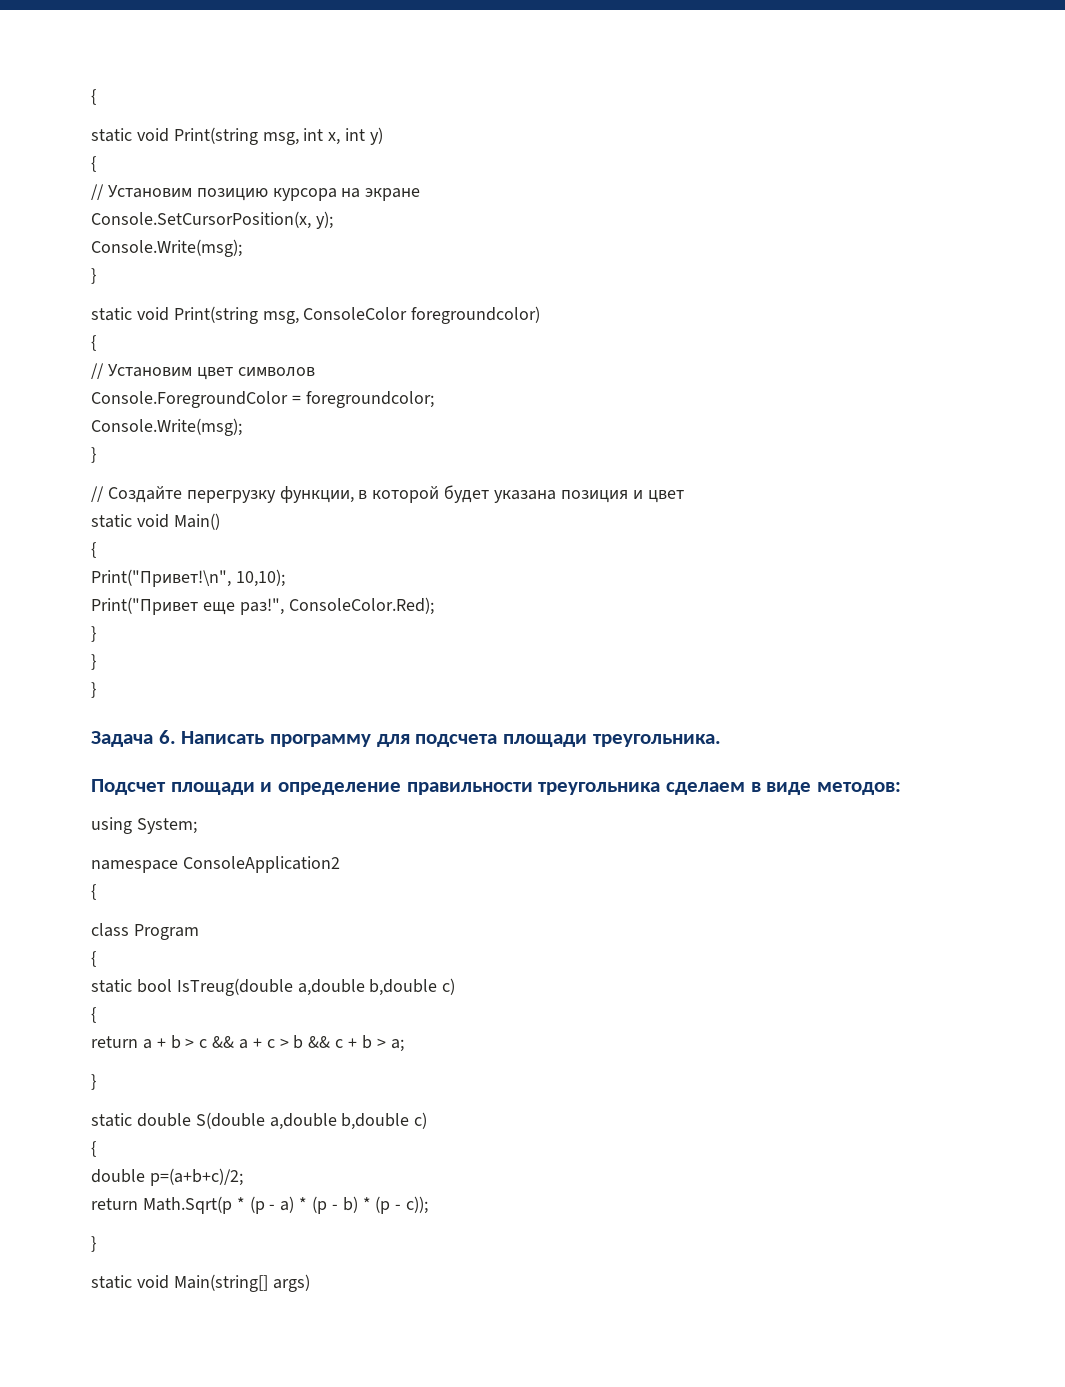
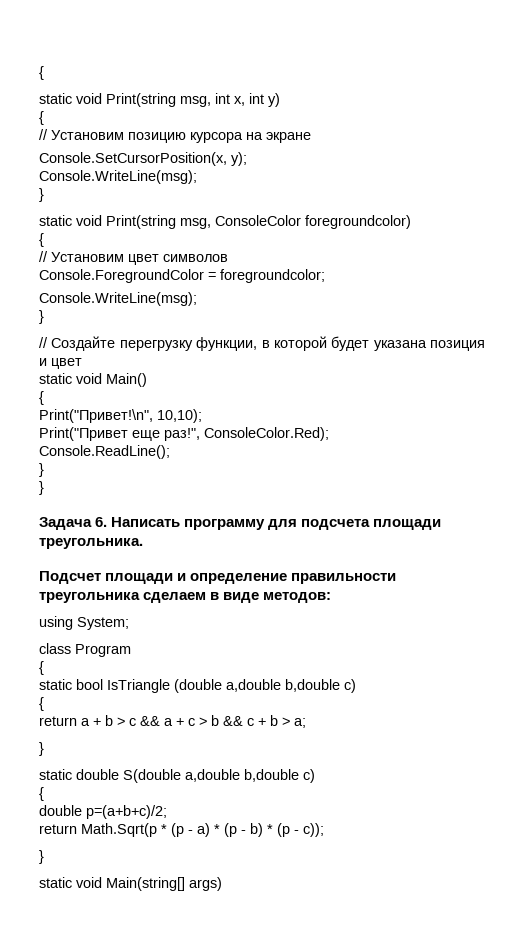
[91,239,242,257] Console.Write(msg); -> [39,170,197,184] Console.WriteLine(msg);
[91,418,242,436] Console.Write(msg); -> [39,292,197,306] Console.WriteLine(msg);
[91,626,96,642] } -> [39,445,170,459] Console.ReadLine();
[91,856,340,873] [91,884,96,900] // namespace ConsoleApplication2 // { -> (129, 623) none
[176,978,293,996] IsTreug(double -> [107,679,222,693] IsTriangle (double

